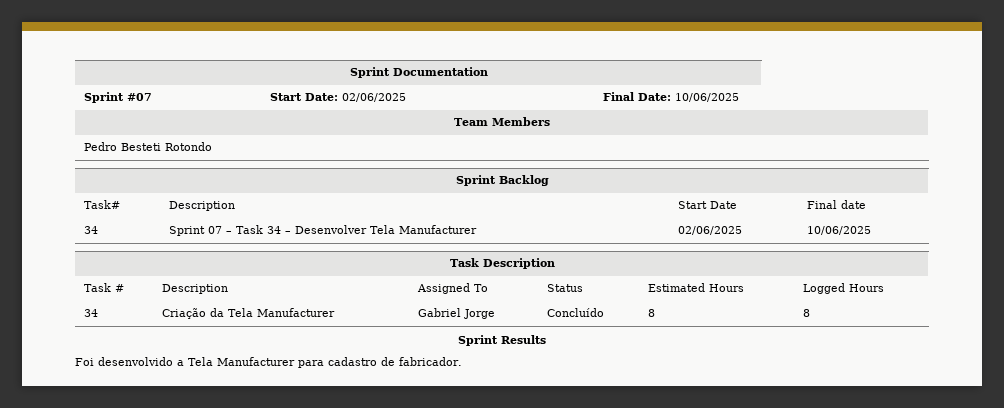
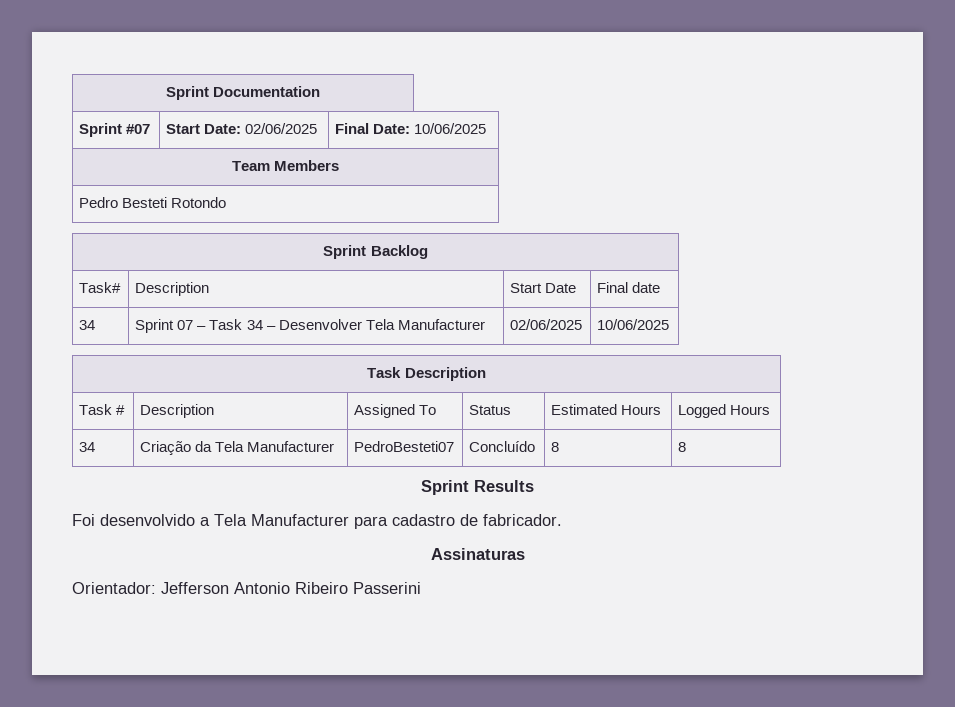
[417,308,495,319] Gabriel Jorge -> [354,441,455,452] PedroBesteti07
(462, 361) none -> [430,548,525,560] [72,582,421,594] // Assinaturas // Orientador: Jefferson Antonio Ribeiro Passerini

